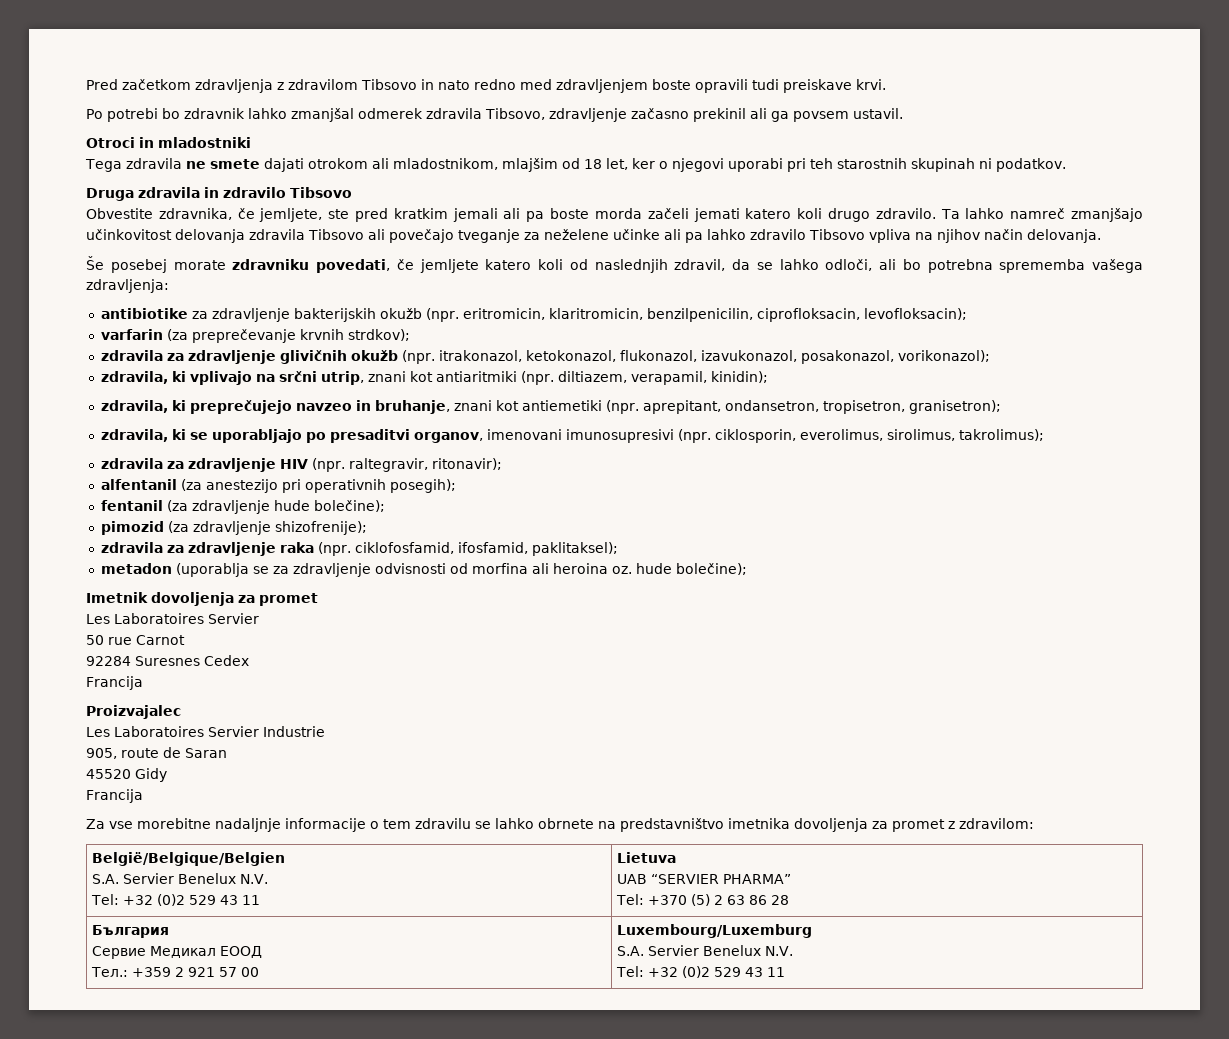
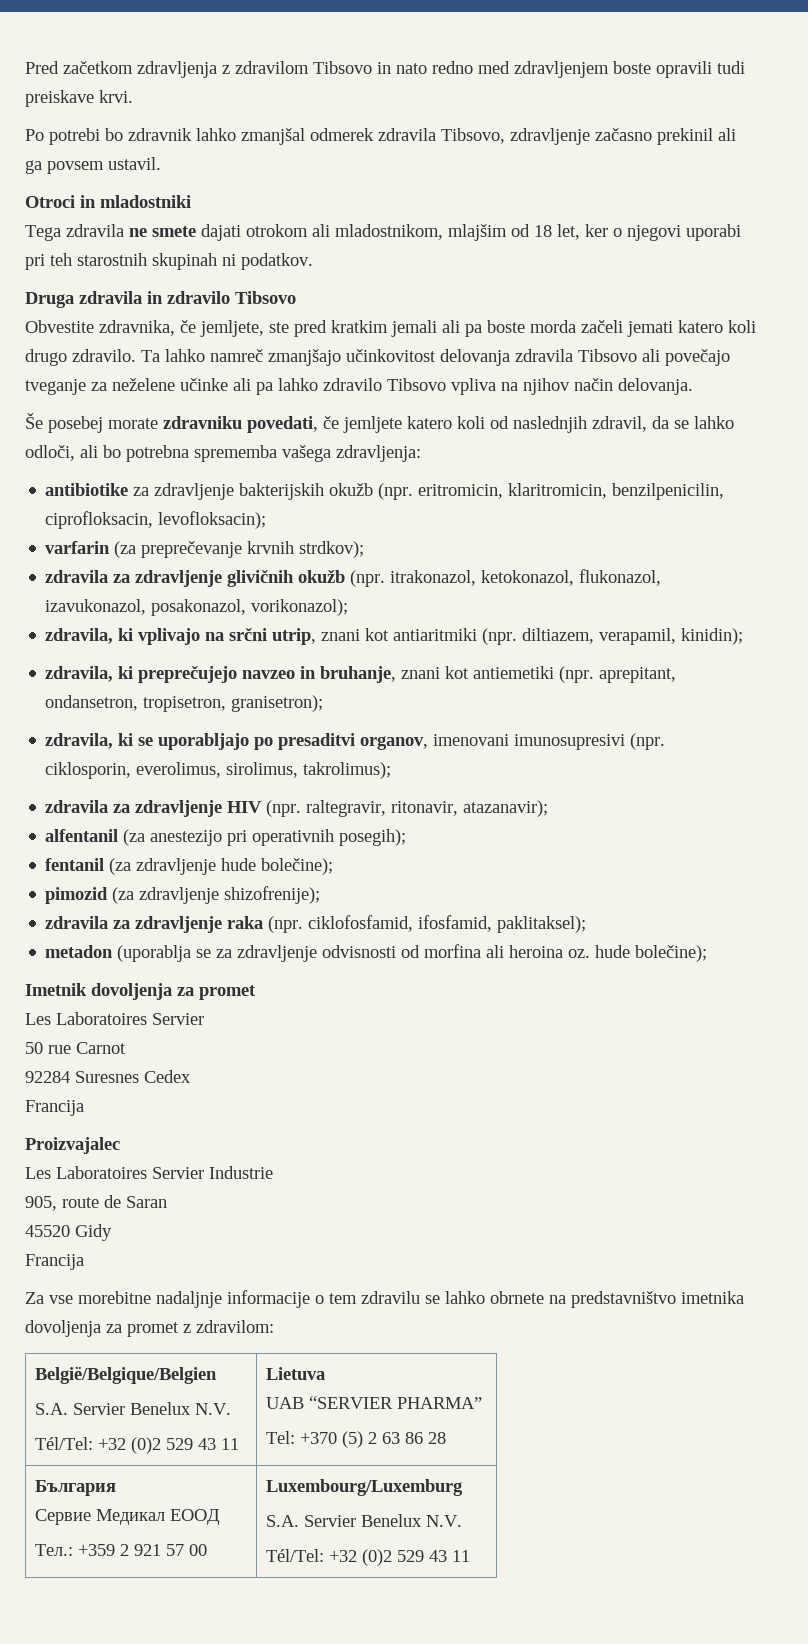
[431,458,502,470] ritonavir); -> [391,800,549,817] ritonavir, atazanavir);
[90,894,119,905] Tel: -> [34,1437,93,1450] Tél/Tel:
[615,966,644,977] Tel: -> [265,1549,324,1562] Tél/Tel:

